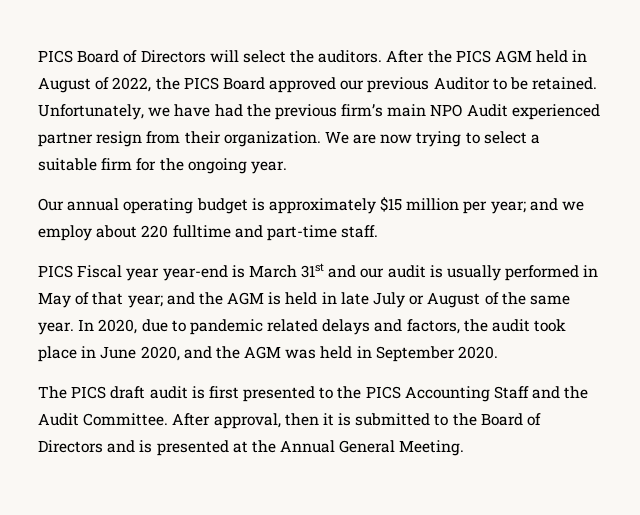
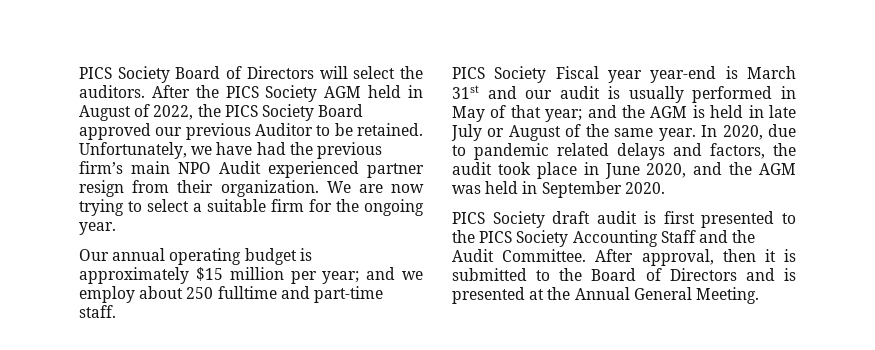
[38,50,73,63] PICS -> [79,66,170,83] PICS Society
(491, 56) none -> [265,85,318,102] Society
(219, 83) none -> [261,104,314,121] Society
[141,225,169,238] 220 -> [186,287,214,299] 250
(73, 271) none -> [494,66,547,83] Society
[38,386,107,399] The PICS -> [452,211,545,228] PICS Society
(401, 392) none -> [516,230,569,247] Society

